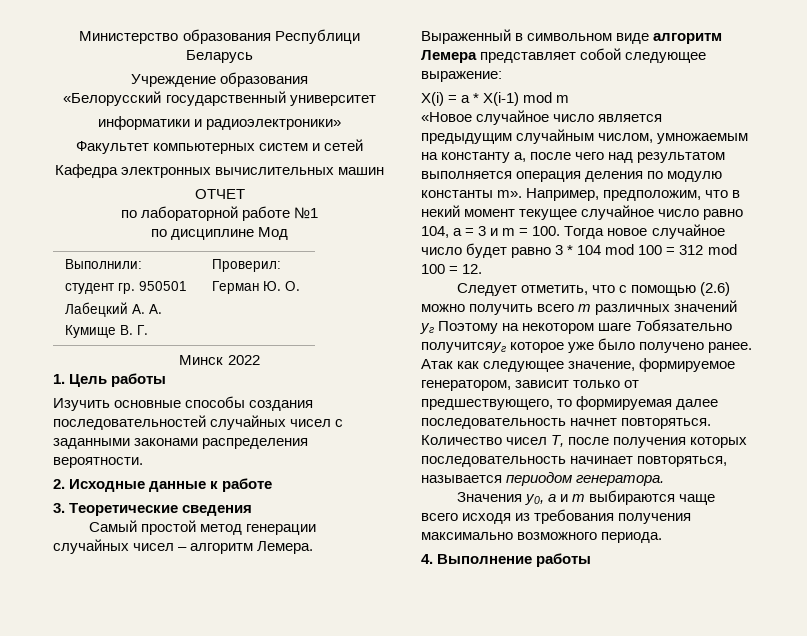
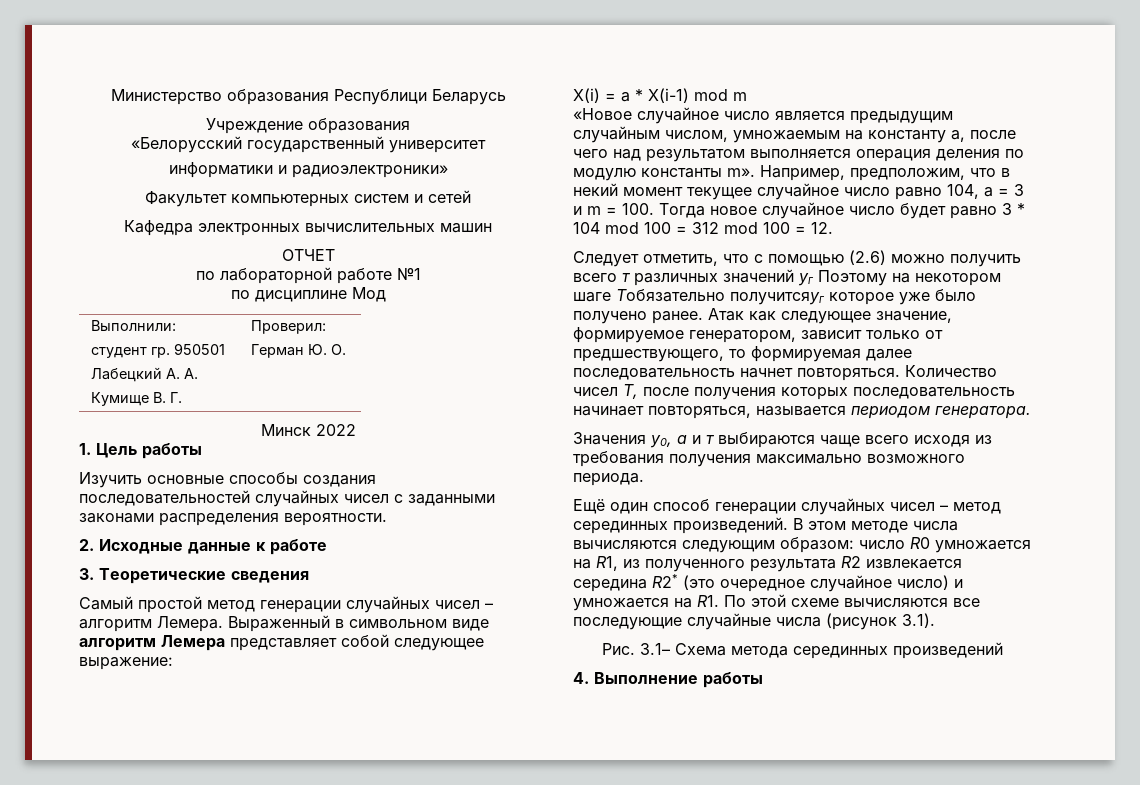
(663, 537) none -> [573,498,1001,515] [573,517,958,534] [573,537,1031,553] [573,556,962,572] [573,574,963,592] [573,594,980,611] [573,613,935,630] [601,642,1003,659] // Ещё один способ генерации случайных чисел – метод серединных произведений. В этом методе числа вычисляются следующим образом: число R0 умножается на R1, из полученного результата R2 извлекается середина R2* (это очередное случайное число) и умножается на R1. По этой схеме вычисляются все последующие случайные числа (рисунок 3.1). // Рис. 3.1– Схема метода серединных произведений

